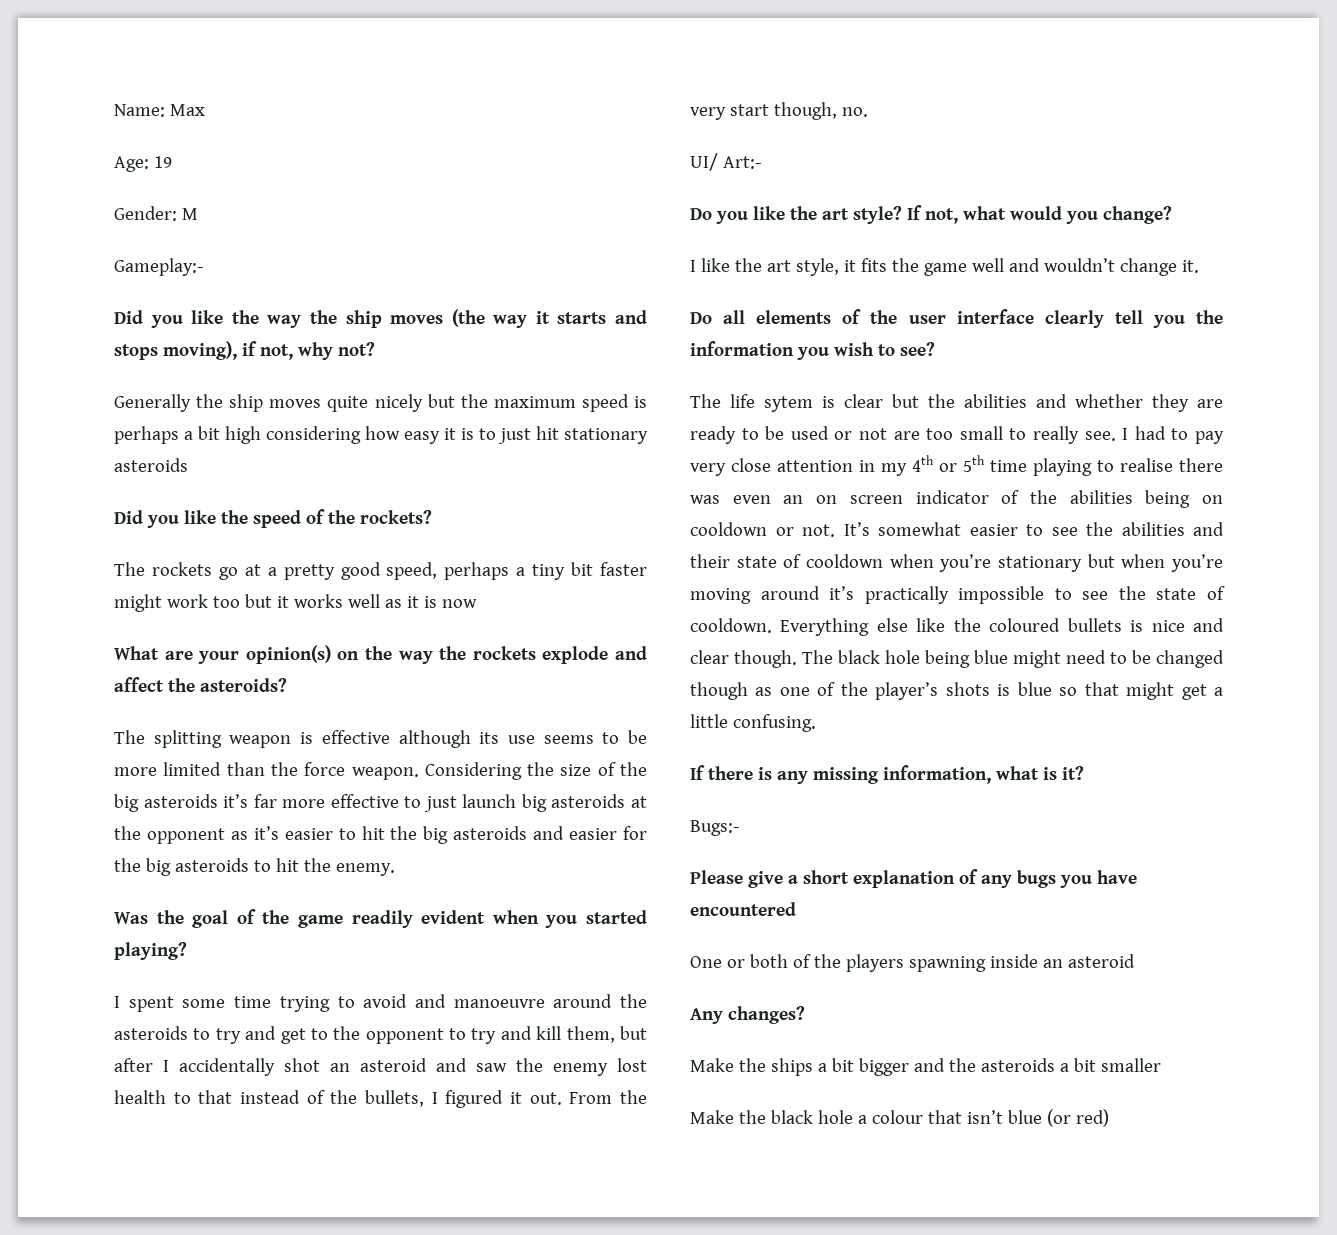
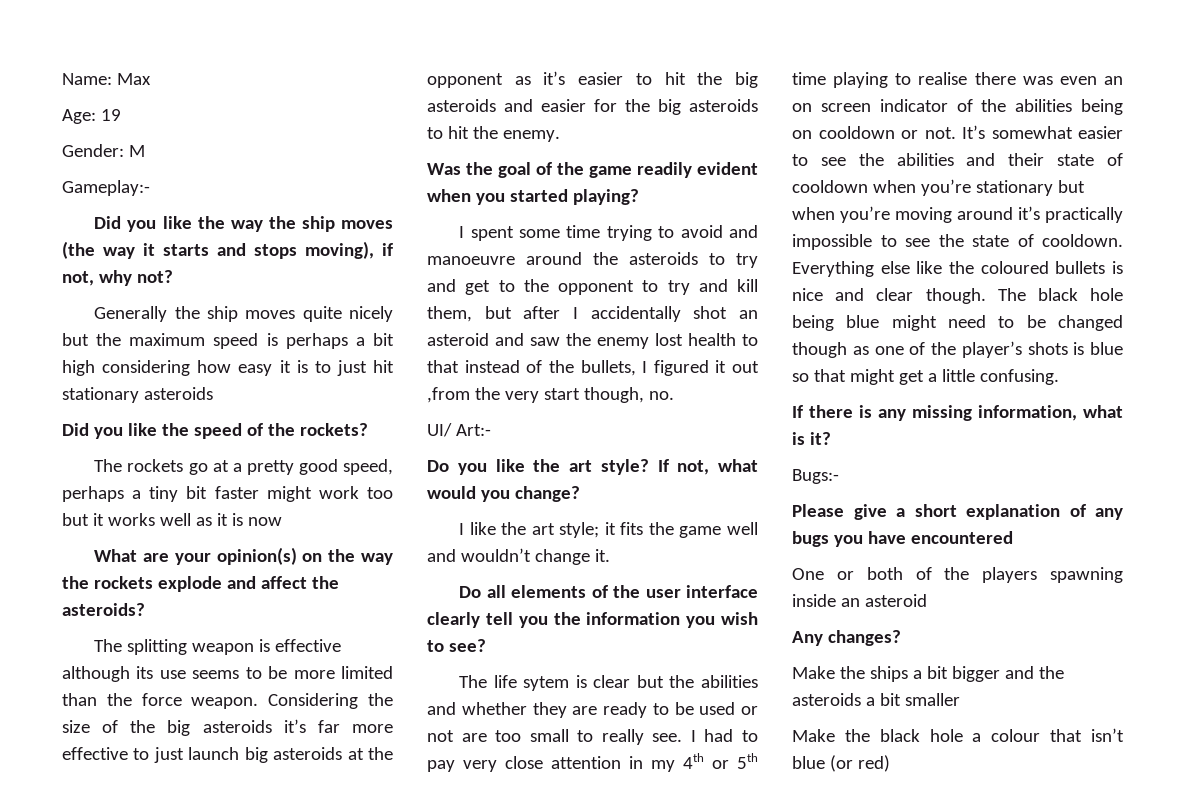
[529,1092,613,1105] out. From -> [732,361,759,373] [427,387,470,403] out ,from
[795,258,839,276] style, -> [559,522,600,538] style;

